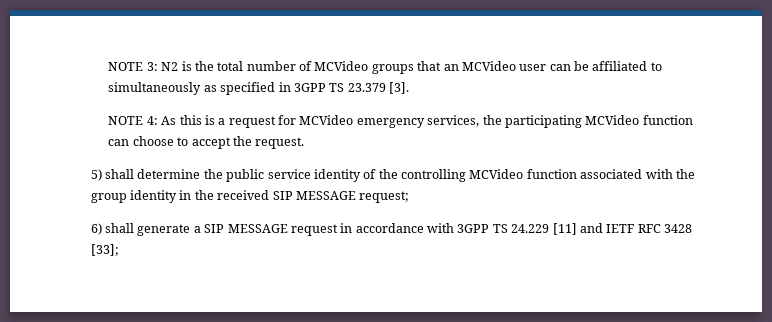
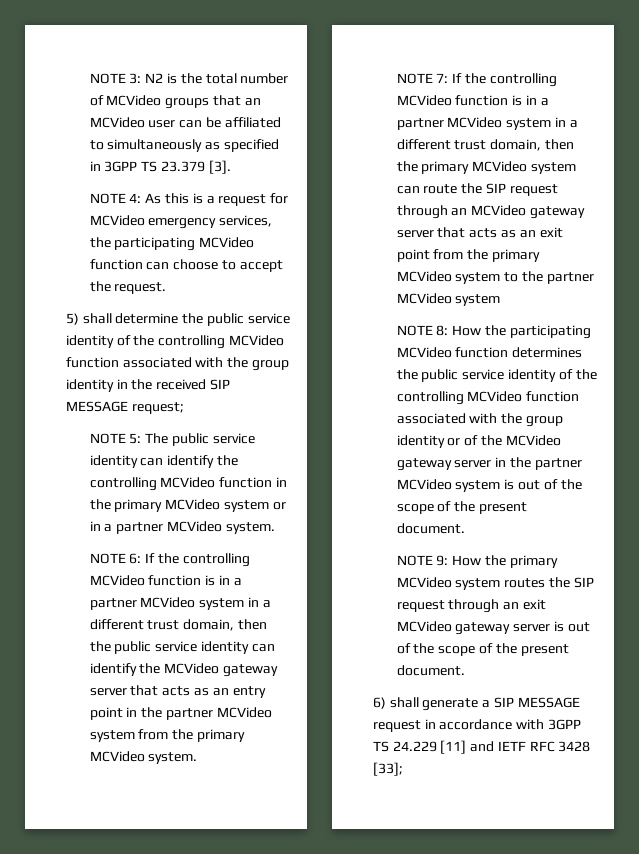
(410, 197) none -> [89,433,255,446] [89,455,238,468] [89,477,287,491] [89,499,286,512] [89,521,275,534] [89,553,250,567] [89,575,242,586] [89,597,271,610] [89,619,267,631] [89,641,275,654] [89,663,278,677] [89,685,266,698] [89,707,272,720] [89,729,245,742] [89,751,198,764] [396,73,557,87] [396,95,549,106] [396,117,578,130] [396,139,574,151] [396,161,576,174] [396,183,558,196] [396,205,585,219] [396,227,563,238] [396,249,540,262] [396,271,594,284] [396,293,501,306] [396,325,591,339] [396,347,583,358] [396,369,597,382] [396,391,580,405] [396,413,563,427] [396,435,561,448] [396,457,582,471] [396,479,582,492] [396,501,527,514] [396,523,465,534] [396,555,558,568] [396,577,594,590] [396,599,546,613] [396,621,590,635] [396,643,569,656] [396,665,465,676] // NOTE 5: The public service identity can identify the controlling MCVideo function in the primary MCVideo system or in a partner MCVideo system. // NOTE 6: If the controlling MCVideo function is in a partner MCVideo system in a different trust domain, then the public service identity can identify the MCVideo gateway server that acts as an entry point in the partner MCVideo system from the primary MCVideo system. // NOTE 7: If the controlling MCVideo function is in a partner MCVideo system in a different trust domain, then the primary MCVideo system can route the SIP request through an MCVideo gateway server that acts as an exit point from the primary MCVideo system to the partner MCVideo system // NOTE 8: How the participating MCVideo function determines the public service identity of the controlling MCVideo function associated with the group identity or of the MCVideo gateway server in the partner MCVideo system is out of the scope of the present document. // NOTE 9: How the primary MCVideo system routes the SIP request through an exit MCVideo gateway server is out of the scope of the present document.

